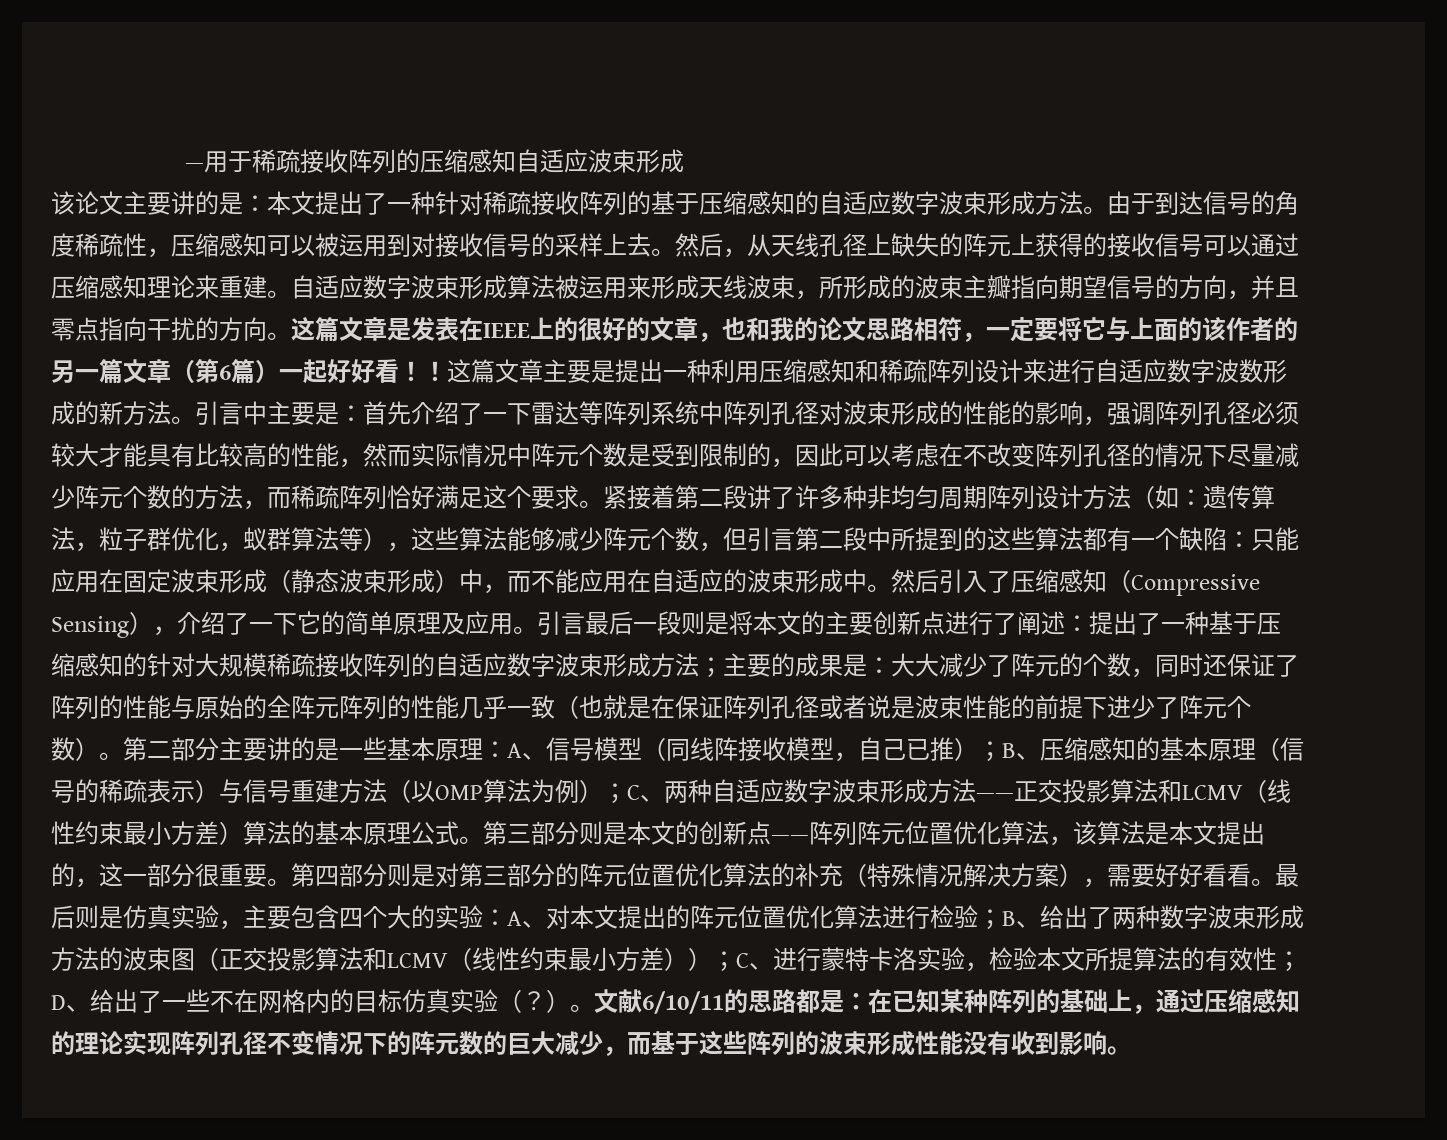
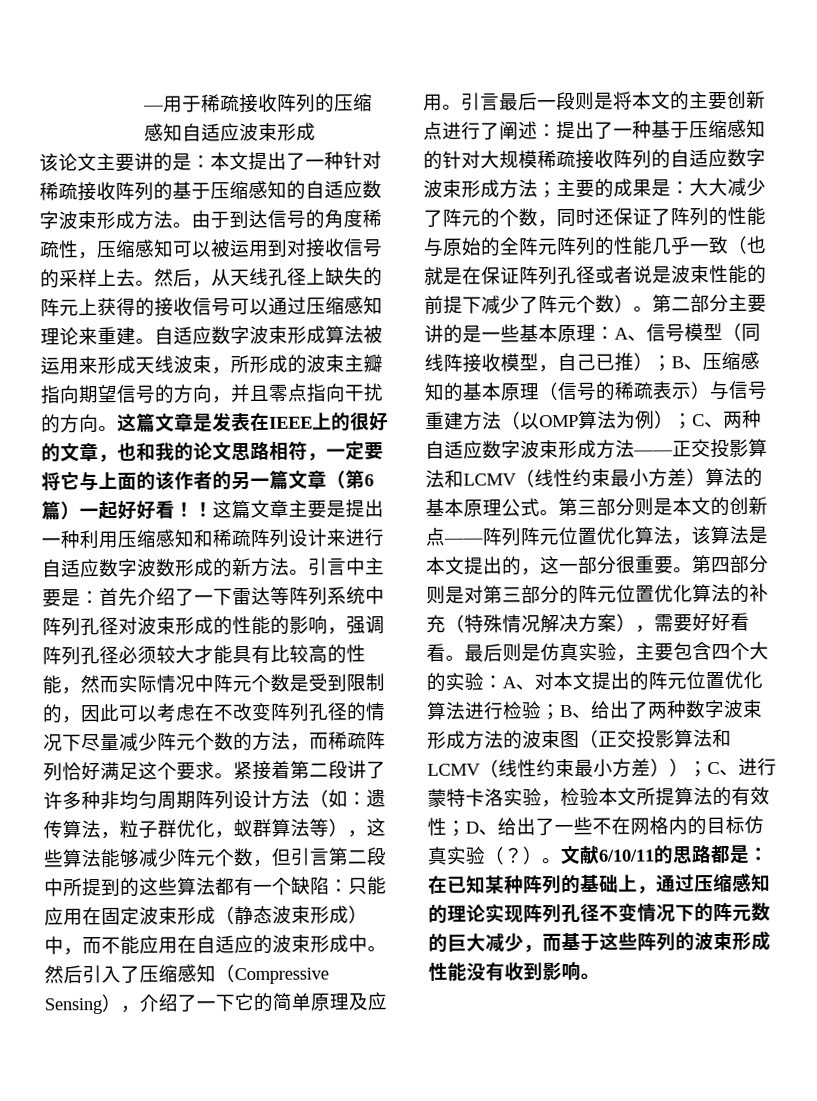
[1107,696,1131,719] 进 -> [481,295,501,314] 减

